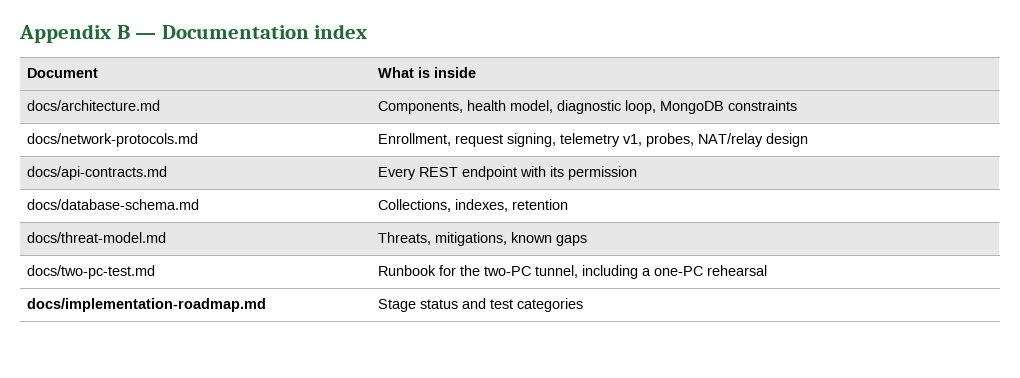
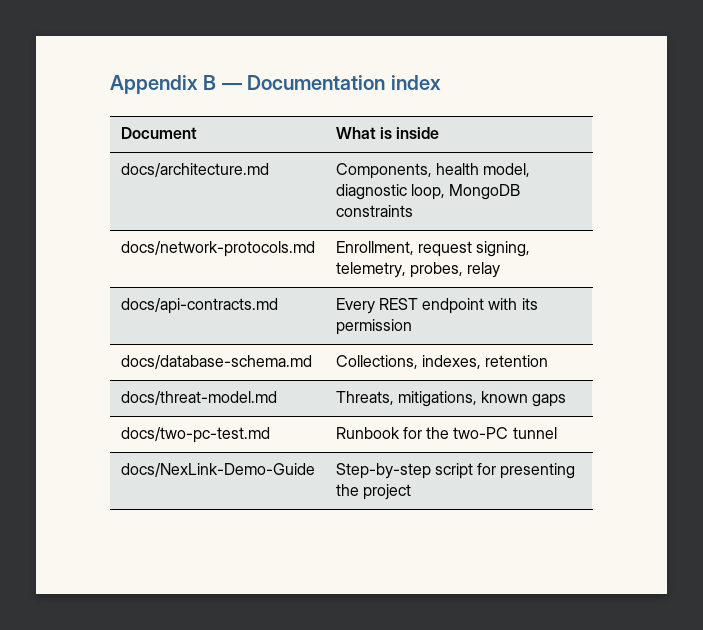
[559,133,808,147] telemetry v1, probes, NAT/relay design -> [335,262,501,278] telemetry, probes, relay
[534,265,767,279] [26,298,266,312] [377,298,583,312] tunnel, including a one-PC rehearsal // docs/implementation-roadmap.md | Stage status and test categories -> [512,427,557,439] [120,463,315,477] [335,463,576,479] [335,484,411,500] tunnel // docs/NexLink-Demo-Guide | Step-by-step script for presenting the project

